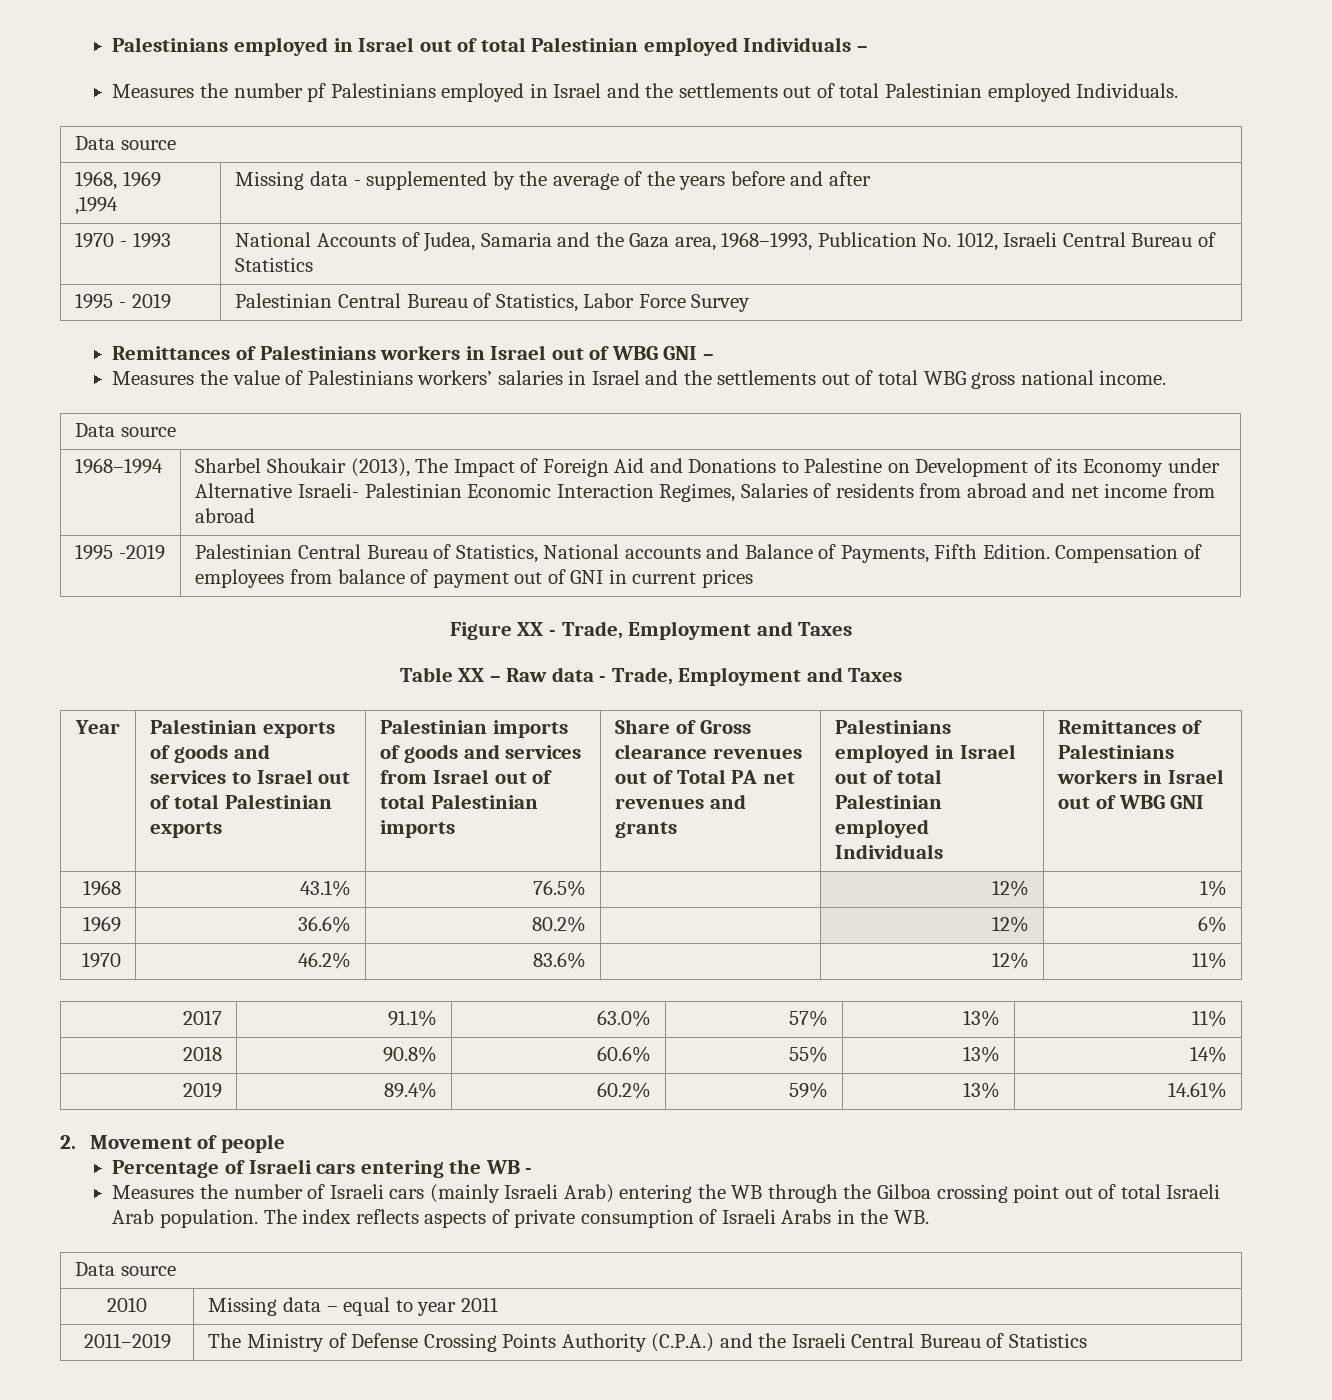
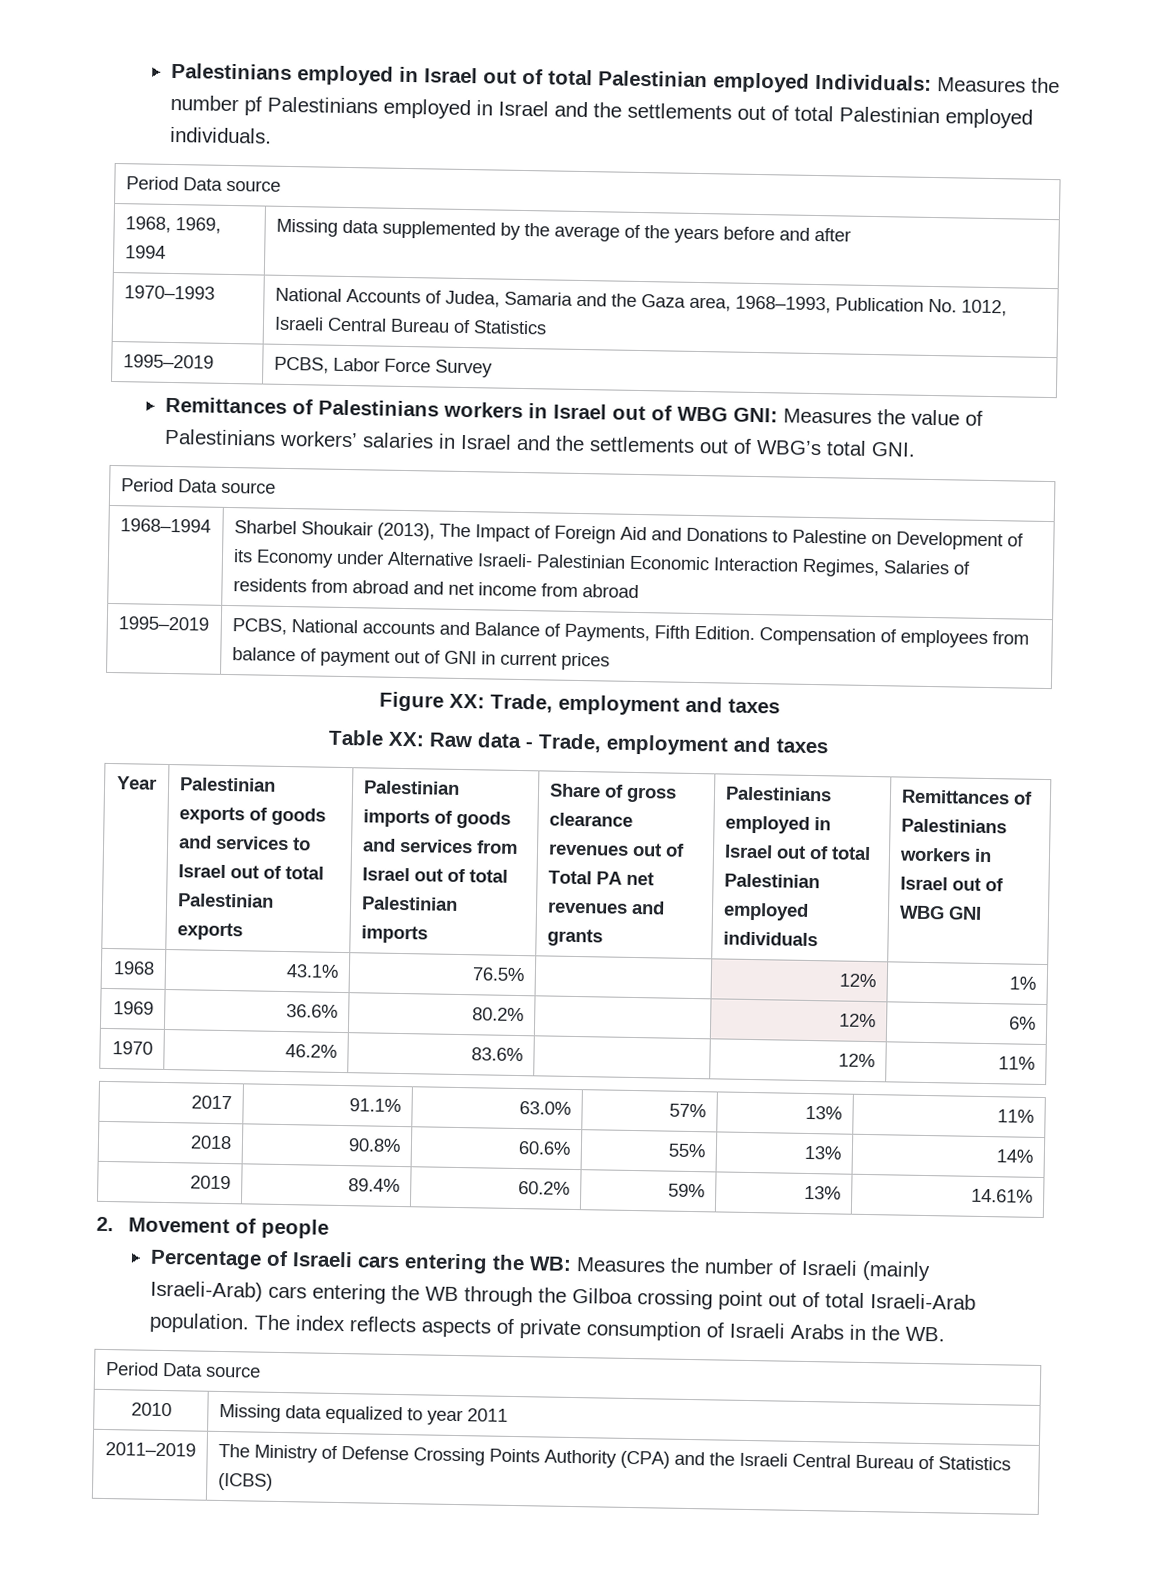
[112,37,868,56] Palestinians employed in Israel out of total Palestinian employed Individuals – // -> [170,62,932,93] Palestinians employed in Israel out of total Palestinian employed Individuals:
[1076,83,1179,98] Individuals. // -> [169,126,272,144] [125,176,179,191] individuals. // Period
[123,171,162,187] [75,196,119,215] [235,171,361,190] 1969 ,1994 | Missing data - -> [174,217,221,234] [124,245,166,259] [275,218,379,237] 1969, 1994 | Missing data
[75,232,171,248] 1970 - 1993 -> [123,285,215,300] 1970–1993
[75,293,171,309] [235,293,578,312] 1995 - 2019 | Palestinian Central Bureau of Statistics, -> [122,354,214,369] [273,356,329,374] 1995–2019 | PCBS,
[663,346,714,360] GNI – // -> [732,407,778,423] GNI:
[877,370,1167,389] total WBG gross national income. // -> [755,440,916,457] [120,478,174,493] WBG’s total GNI. // Period
[75,544,166,560] [195,544,538,563] 1995 -2019 | Palestinian Central Bureau of Statistics, -> [117,616,209,631] [231,618,287,636] 1995–2019 | PCBS,
[517,621,853,640] XX - Trade, Employment and Taxes -> [448,693,780,716] XX: Trade, employment and taxes
[458,668,501,682] XX – -> [388,731,425,747] XX:
[678,667,903,686] Employment and Taxes -> [606,734,828,756] employment and taxes
[699,720,751,734] Gross -> [625,786,677,803] gross
[835,844,944,859] Individuals -> [722,931,818,947] individuals
[485,1160,533,1174] WB - // -> [528,1256,572,1271] WB:
[389,1184,614,1203] cars (mainly Israeli Arab) -> [861,1260,931,1282] [149,1280,307,1302] (mainly Israeli-Arab) cars
[1166,1184,1221,1199] [112,1209,155,1224] Israeli Arab -> [869,1293,976,1310] Israeli-Arab
(929, 1217) none -> [104,1362,159,1376] Period
[326,1297,391,1316] – equal -> [324,1405,403,1425] equalized
[651,1333,715,1352] (C.P.A.) -> [619,1450,670,1469] (CPA)
(1087, 1340) none -> [217,1472,273,1491] (ICBS)

